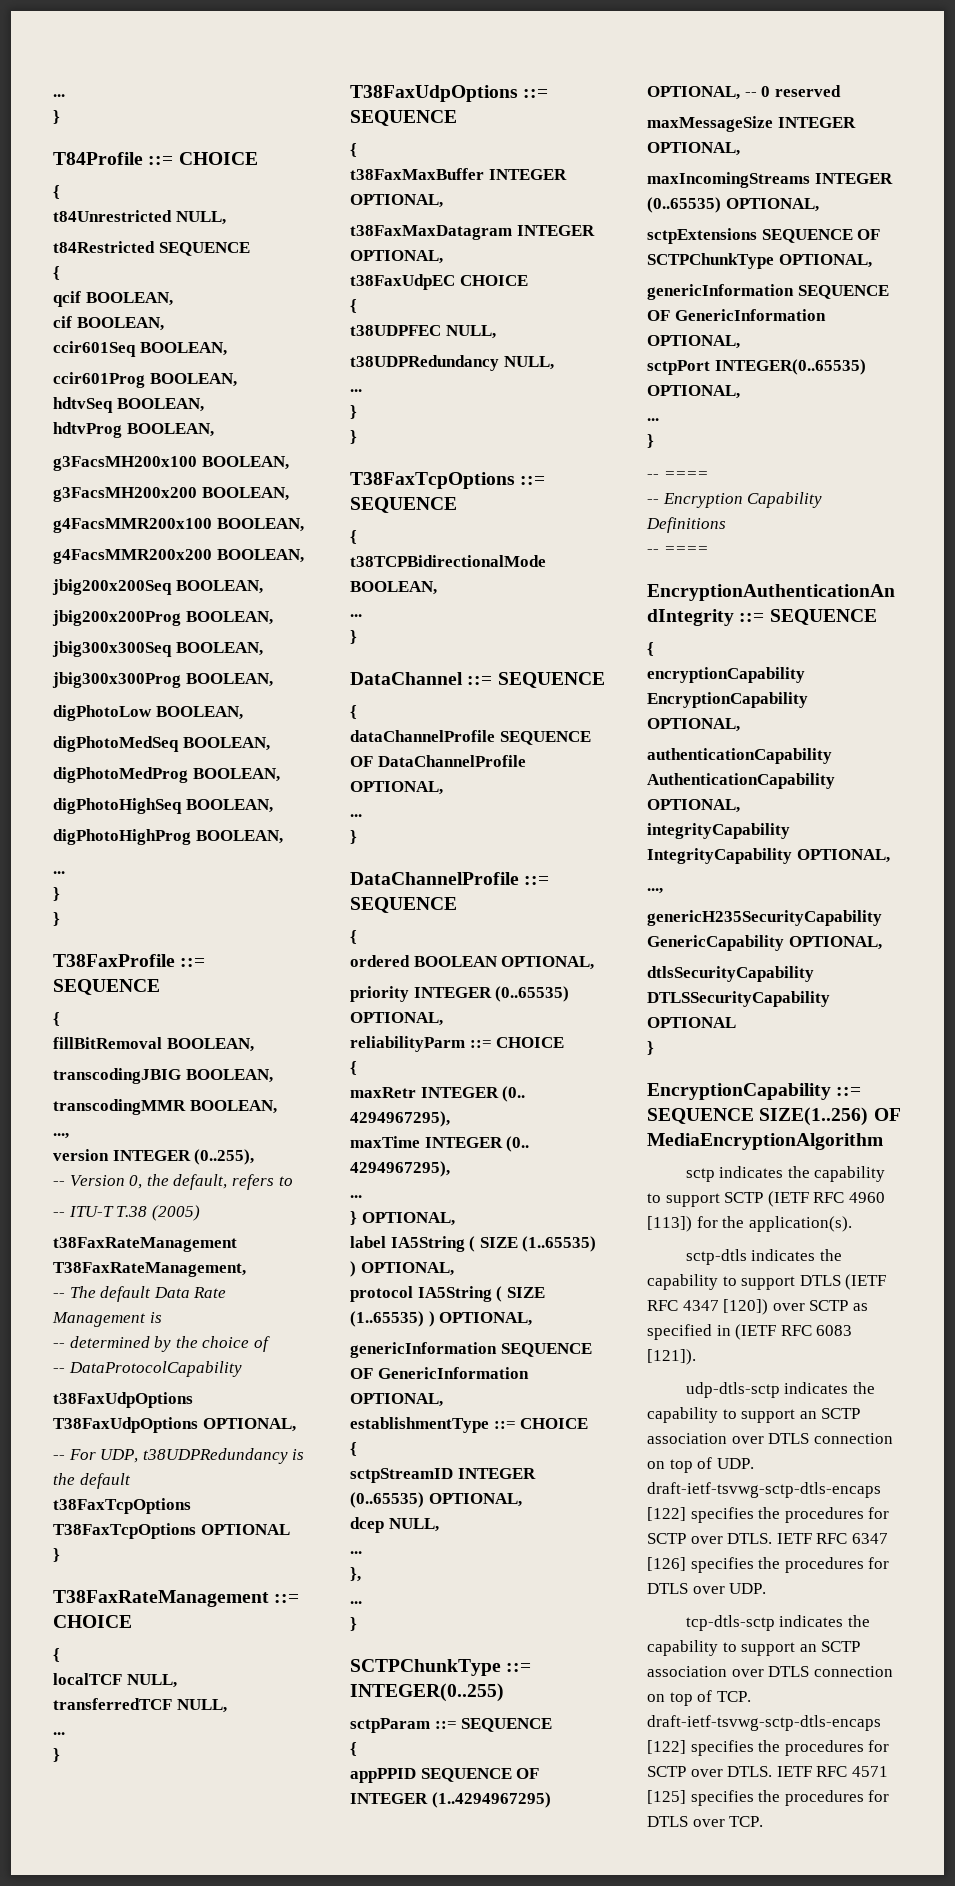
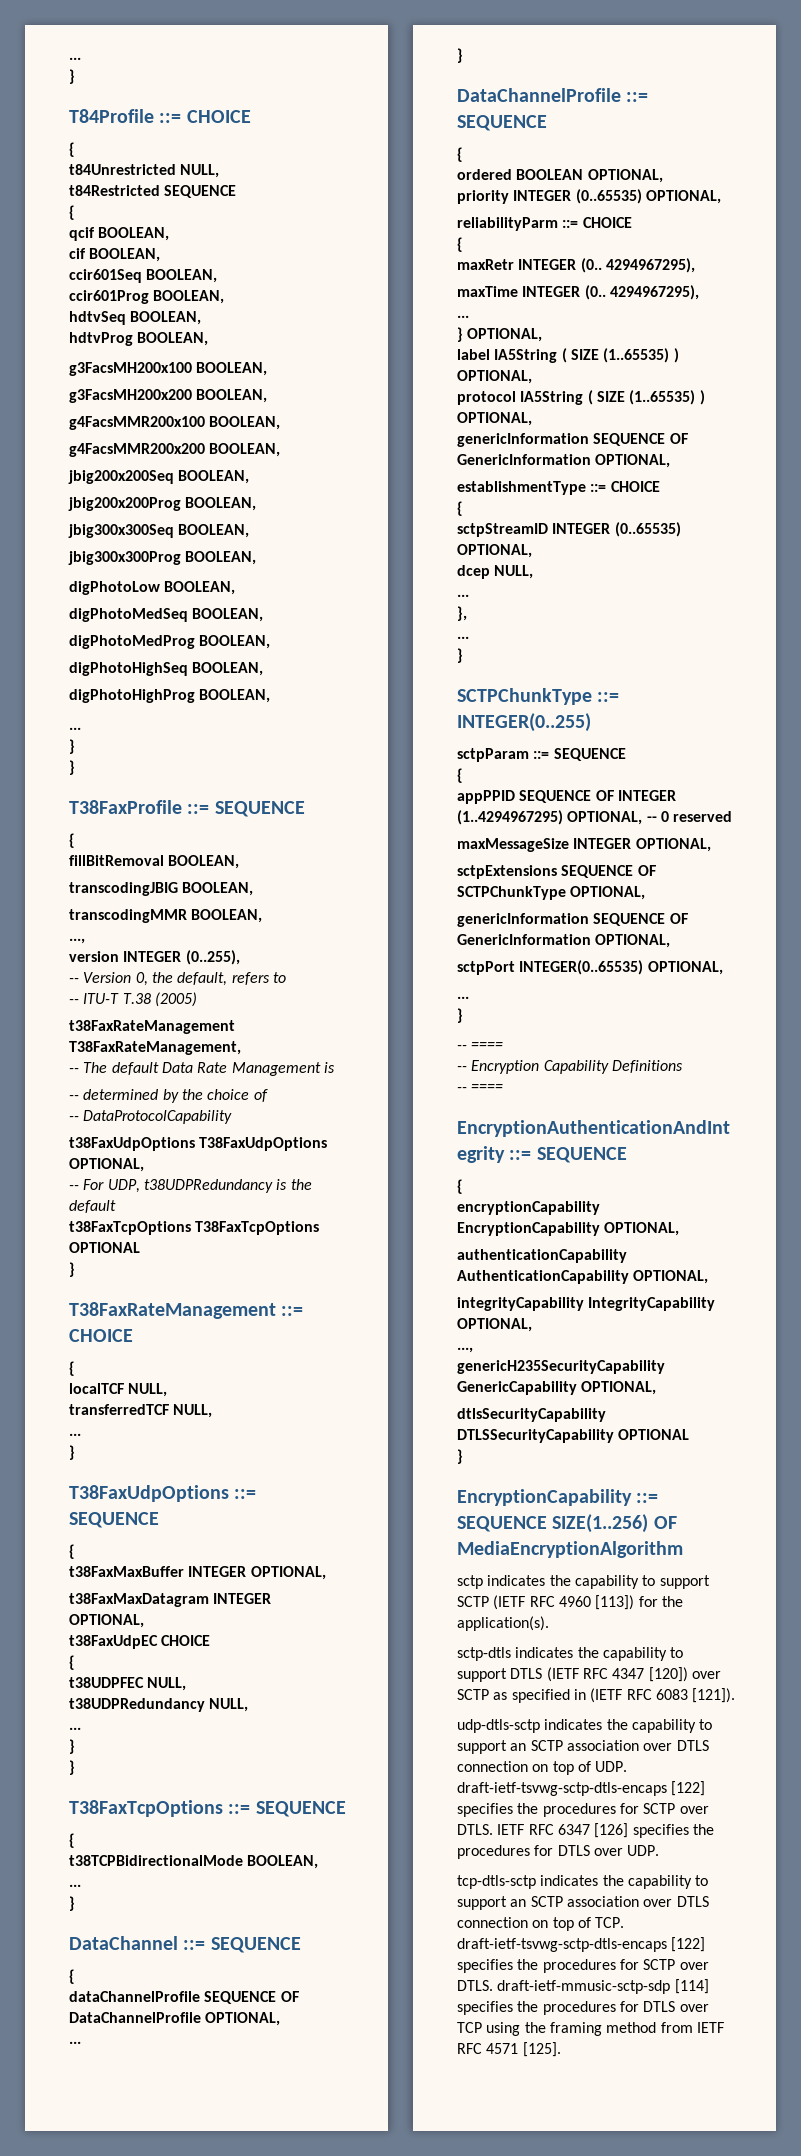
[647,172,893,188] [647,197,819,213] // maxIncomingStreams INTEGER (0..65535) OPTIONAL, -> (711, 845) none
[776,1766,888,1777] [647,1790,890,1806] [647,1816,764,1827] IETF RFC 4571 [125] specifies the procedures for DTLS over TCP. -> [497,1979,709,1994] [457,2001,709,2015] [457,2022,724,2036] [457,2042,561,2057] draft-ietf-mmusic-sctp-sdp [114] specifies the procedures for DTLS over TCP using the framing method from IETF RFC 4571 [125].

